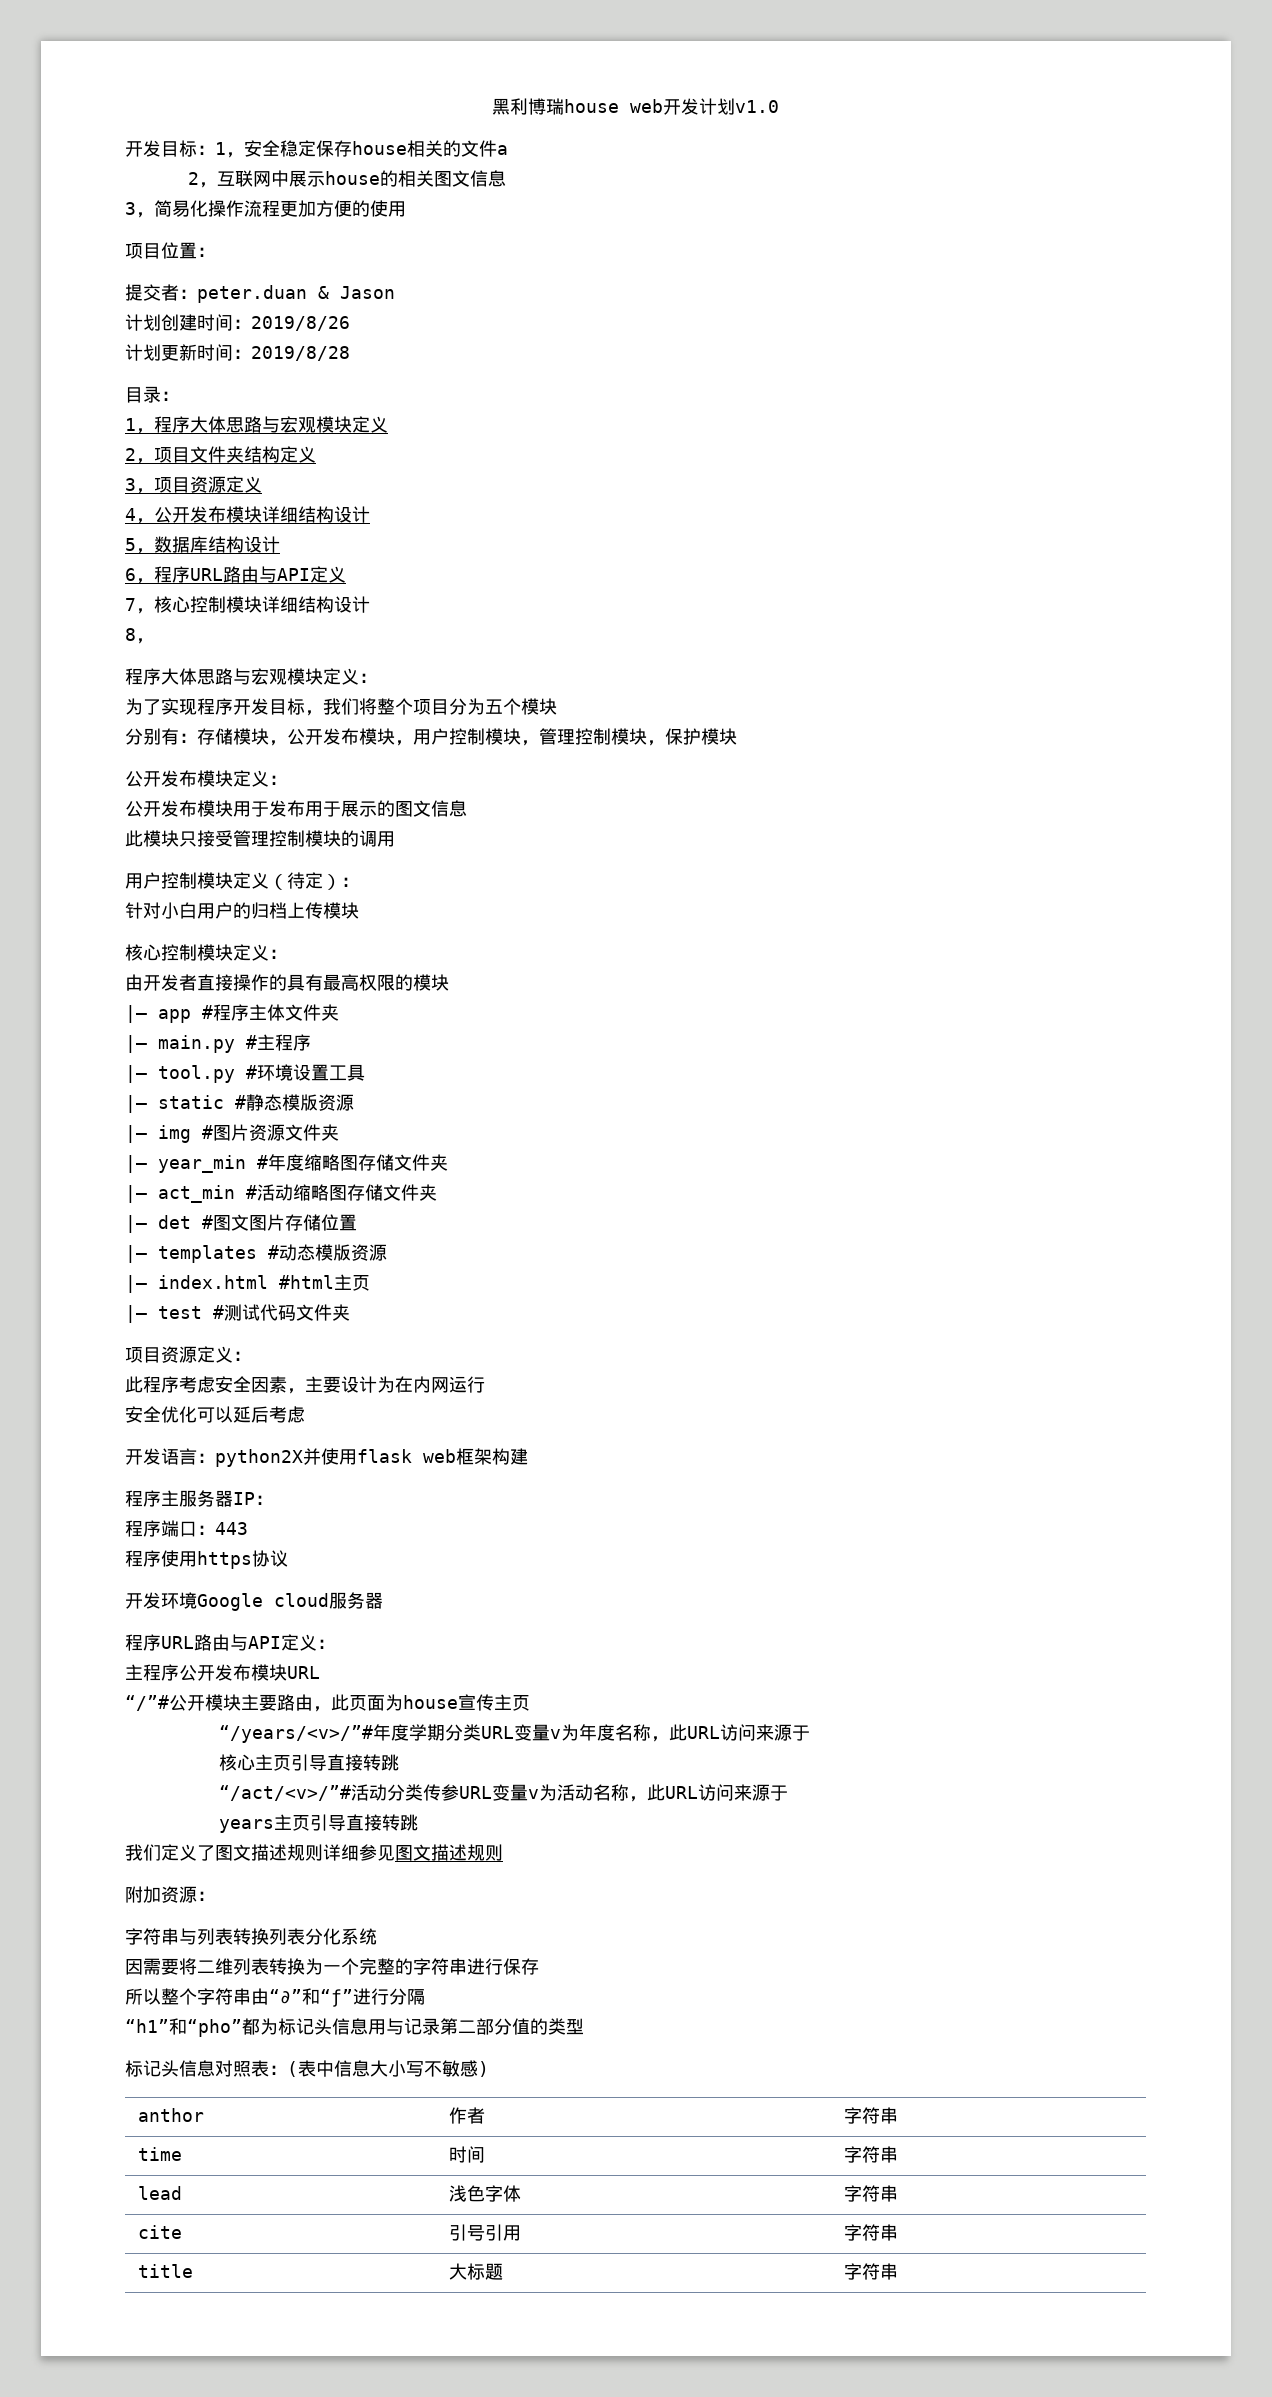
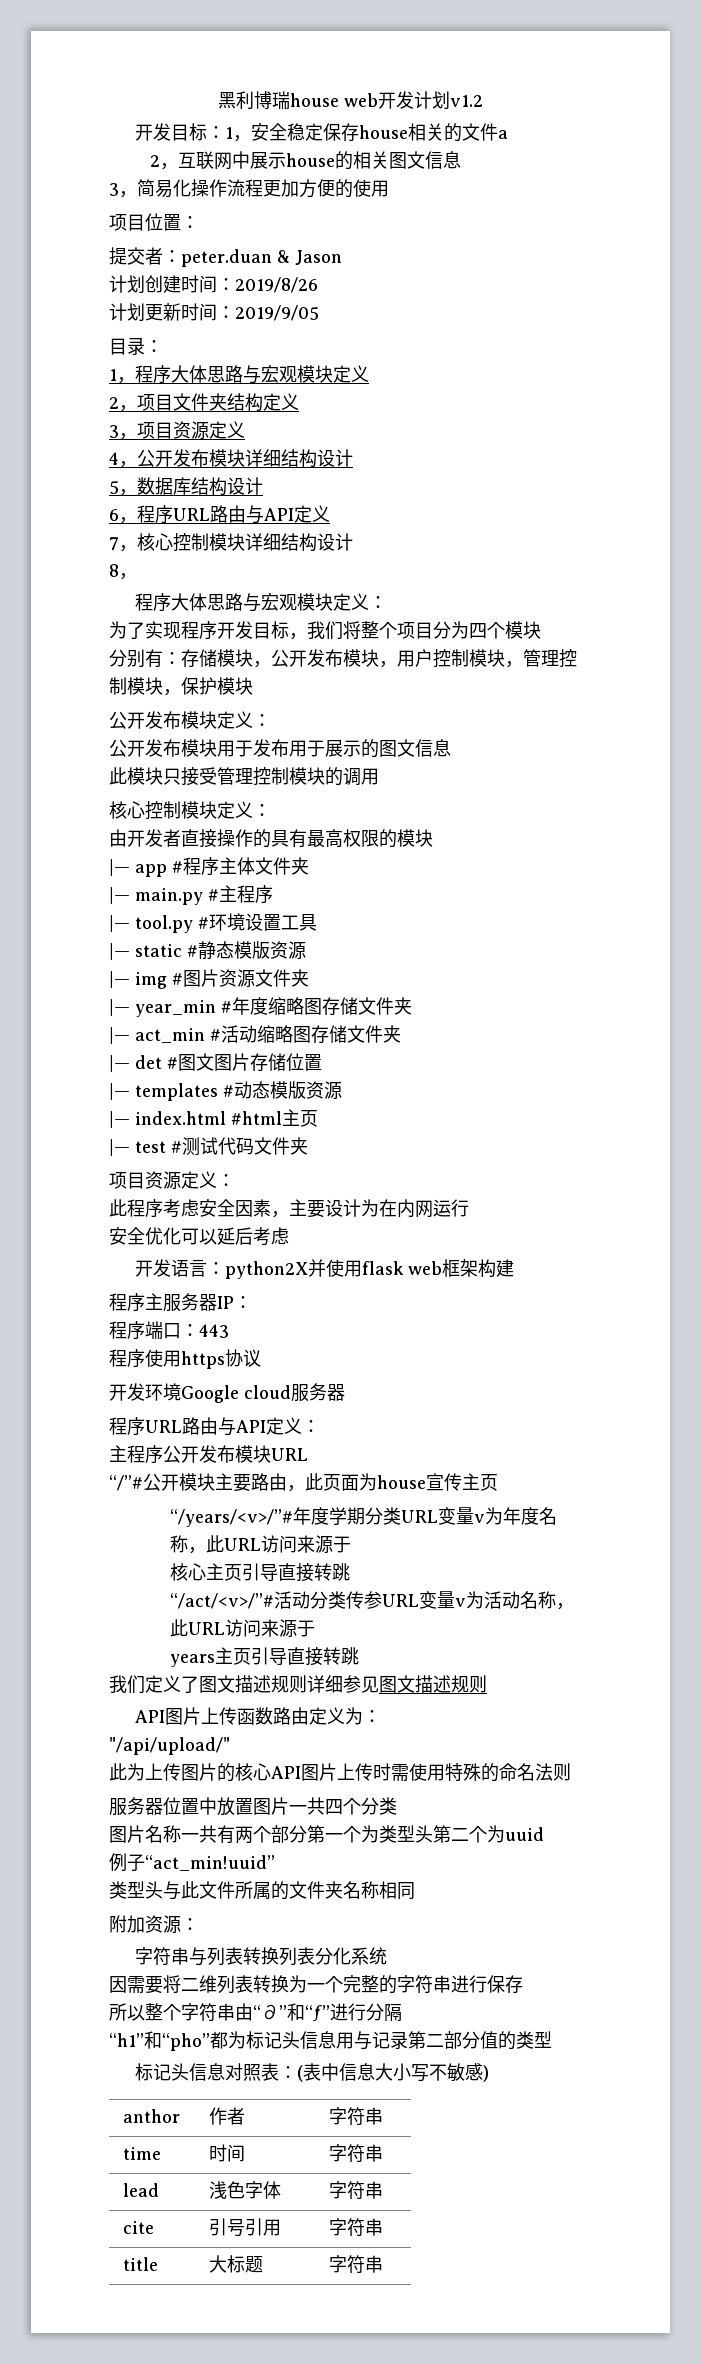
[735,100,779,113] v1.0 -> [450,95,483,107] v1.2
[251,346,350,361] 2019/8/28 -> [235,305,319,321] 2019/9/05
[485,699,503,714] 五 -> [469,623,487,639] 四
[125,872,359,890] [125,902,359,919] // 用户控制模块定义（待定）： // 针对小白用户的归档上传模块 -> (379, 776) none
(503, 1852) none -> [135,1707,382,1725] [109,1737,230,1755] [109,1763,571,1782] [109,1797,397,1816] [109,1825,544,1844] [109,1853,275,1872] [109,1881,415,1900] // API图片上传函数路由定义为： // "/api/upload/" // 此为上传图片的核心API图片上传时需使用特殊的命名法则 // 服务器位置中放置图片一共四个分类 // 图片名称一共有两个部分第一个为类型头第二个为uuid // 例子“act_min!uuid” // 类型头与此文件所属的文件夹名称相同

